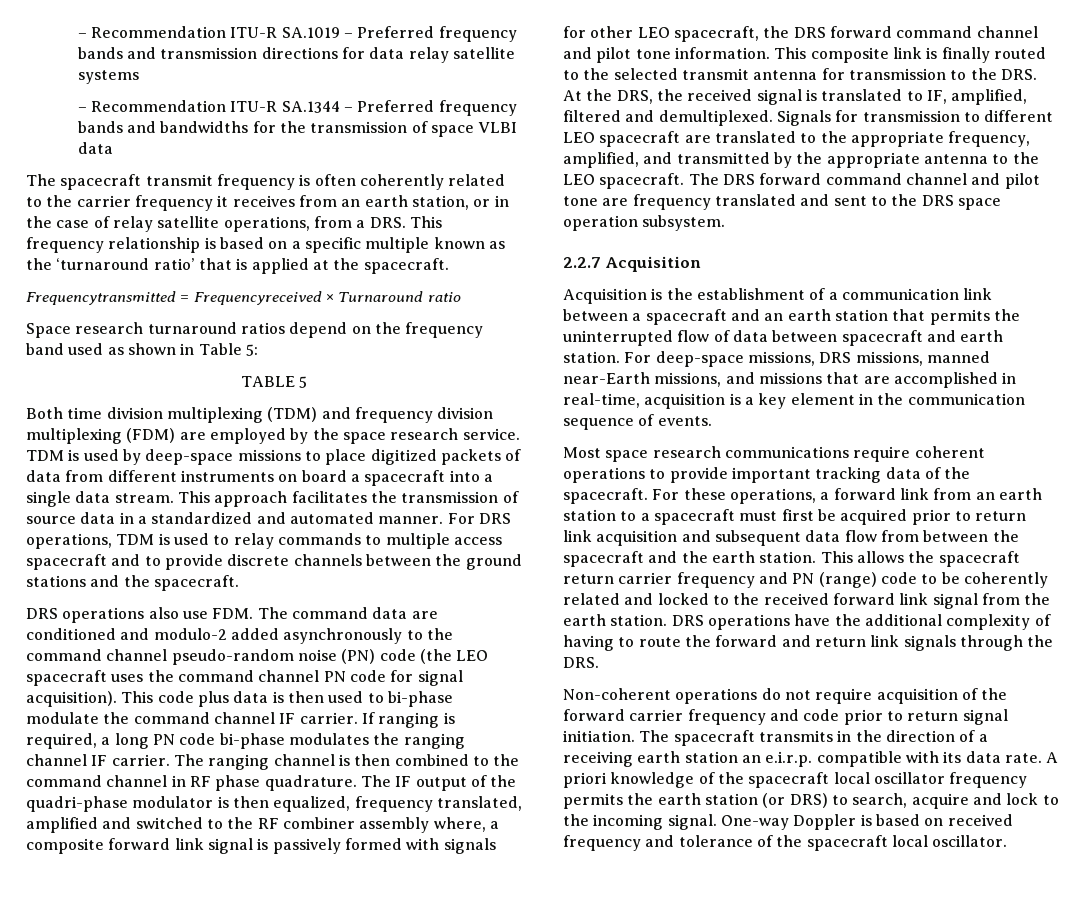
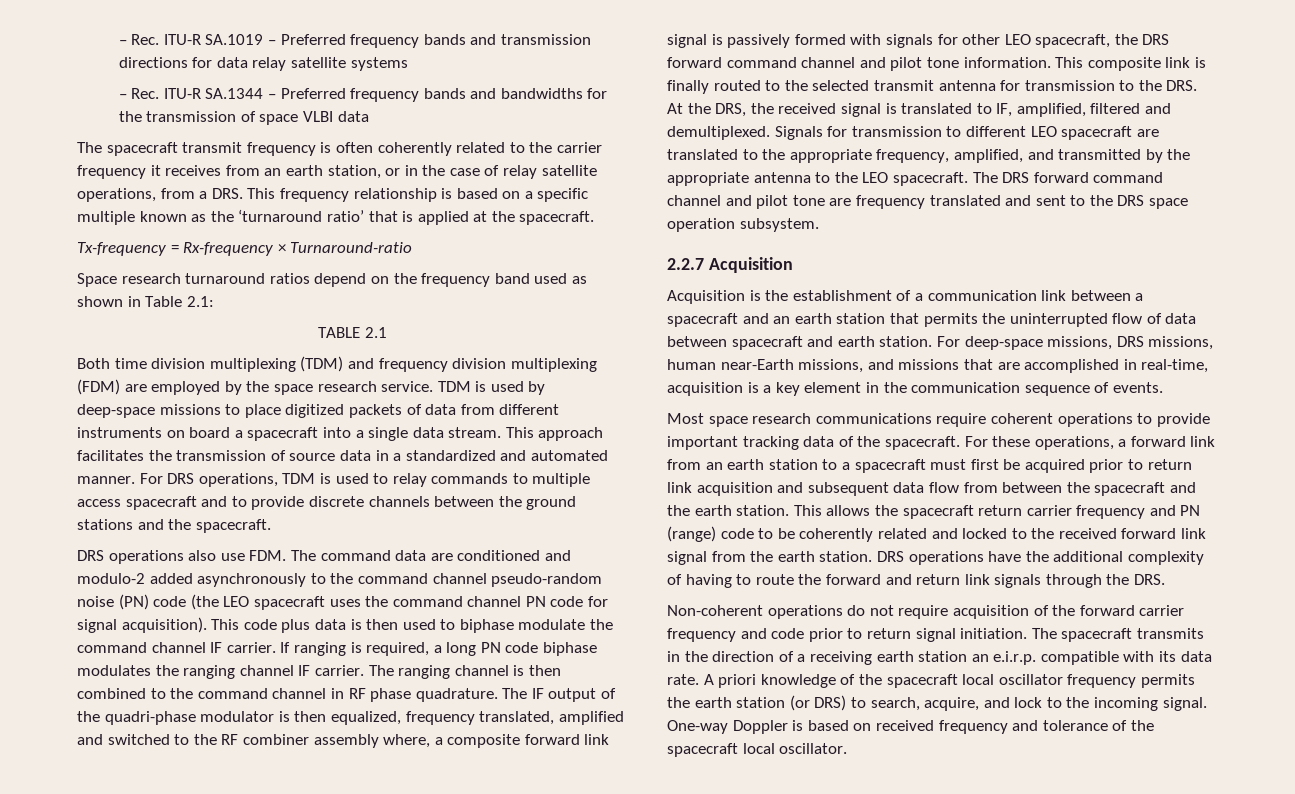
[77,26,227,38] – Recommendation -> [118,34,160,45] – Rec.
[91,100,227,112] Recommendation -> [131,88,160,99] Rec.
[26,291,461,305] Frequencytransmitted = Frequencyreceived × Turnaround ratio -> [77,242,413,256] Tx-frequency = Rx-frequency × Turnaround-ratio
[245,344,258,356] 5: -> [186,296,214,307] 2.1:
[299,376,308,388] 5 -> [364,327,387,338] 2.1
[387,691,453,707] bi-phase -> [459,619,514,633] biphase
[219,733,285,749] bi-phase -> [543,642,598,656] biphase
[926,351,990,363] manned -> [667,359,716,370] human
[911,793,969,809] acquire -> [924,697,980,711] acquire,

